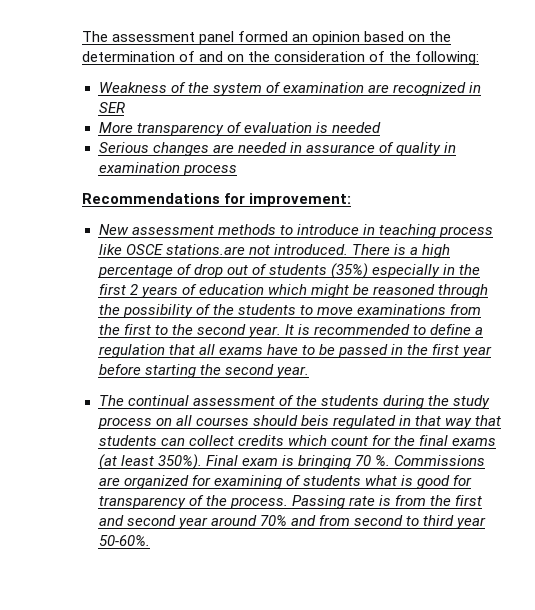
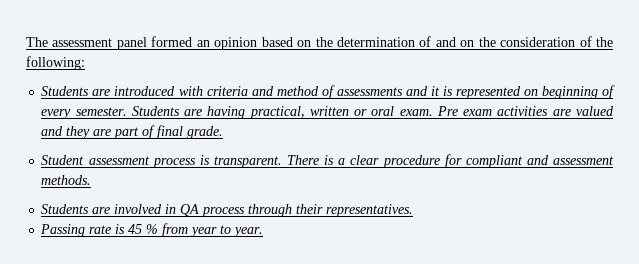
[98,82,481,96] [98,102,125,113] [98,122,381,136] [98,142,456,156] [98,162,237,176] [82,193,352,207] [98,224,493,238] [98,244,450,258] [97,263,480,279] [98,284,488,298] [98,304,481,318] [98,324,484,338] [98,344,493,358] [98,364,309,378] [98,395,490,409] [97,415,502,429] [98,435,496,446] [98,454,485,470] [98,475,472,489] [98,495,482,509] [98,515,487,529] [98,535,150,546] Weakness of the system of examination are recognized in SER // More transparency of evaluation is needed // Serious changes are needed in assurance of quality in examination process // Recommendations for improvement: // New assessment methods to introduce in teaching process like OSCE stations.are not introduced. There is a high percentage of drop out of students (35%) especially in the first 2 years of education which might be reasoned through the possibility of the students to move examinations from the first to the second year. It is recommended to define a regulation that all exams have to be passed in the first year before starting the second year. // The continual assessment of the students during the study process on all courses should beis regulated in that way that students can collect credits which count for the final exams (at least 350%). Final exam is bringing 70 %. Commissions are organized for examining of students what is good for transparency of the process. Passing rate is from the first and second year around 70% and from second to third year 50-60%. -> [41,85,616,99] [41,106,615,119] [41,125,224,139] [41,154,615,168] [41,175,92,185] [41,204,414,217] [40,223,264,237] Students are introduced with criteria and method of assessments and it is represented on beginning of every semester. Students are having practical, written or oral exam. Pre exam activities are valued and they are part of final grade. // Student assessment process is transparent. There is a clear procedure for compliant and assessment methods. // Students are involved in QA process through their representatives. // Passing rate is 45 % from year to year.

